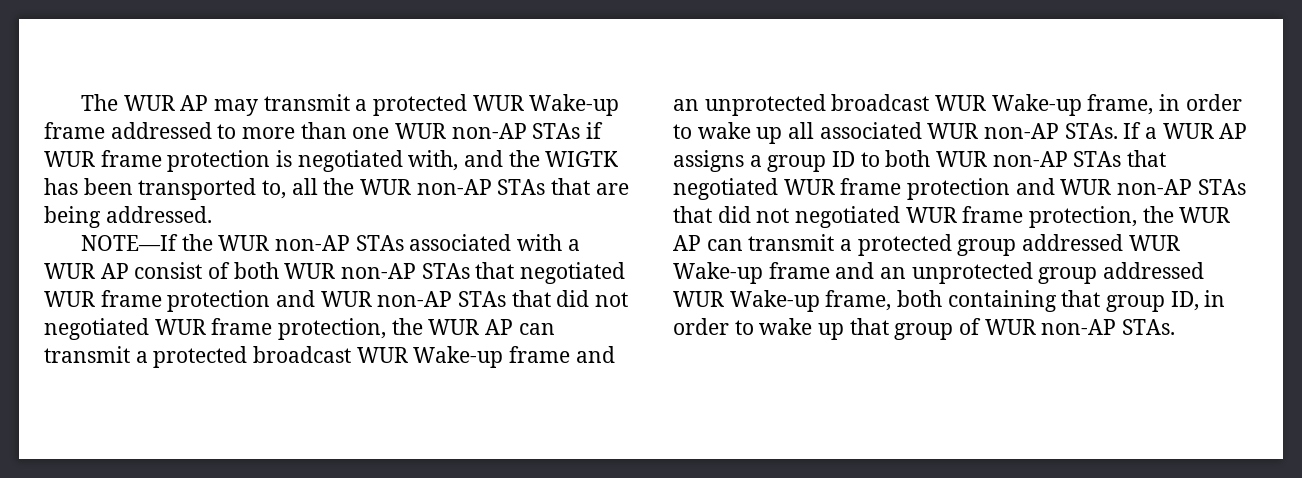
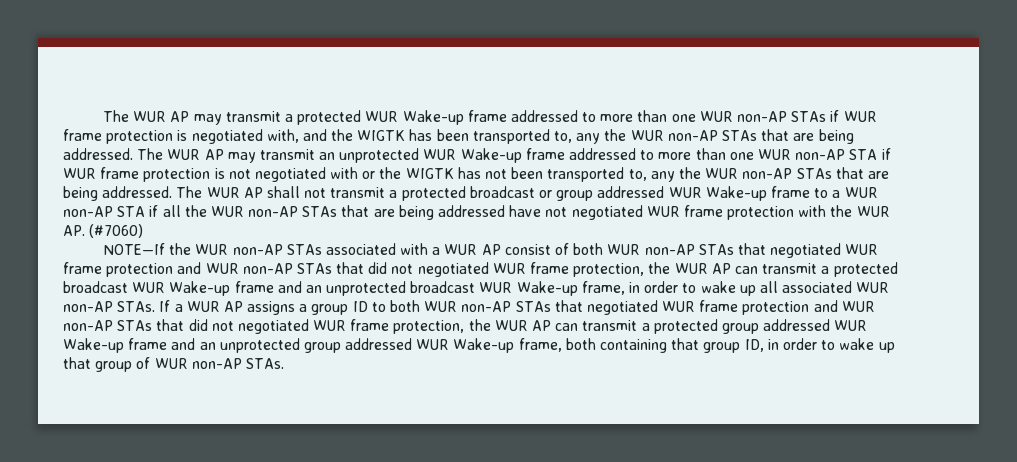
(287, 189) none -> [576,129,854,144] [63,148,891,163] [63,167,889,182] [63,186,878,201] [63,205,159,217] any the WUR non-AP STAs that are being addressed. The WUR AP may transmit an unprotected WUR Wake-up frame addressed to more than one WUR non-AP STA if WUR frame protection is not negotiated with or the WIGTK has not been transported to, any the WUR non-AP STAs that are being addressed. The WUR AP shall not transmit a protected broadcast or group addressed WUR Wake-up frame to a WUR non-AP STA if
[105,206,212,223] addressed. -> [438,205,890,220] [63,224,144,238] addressed have not negotiated WUR frame protection with the WUR AP. (#7060)

